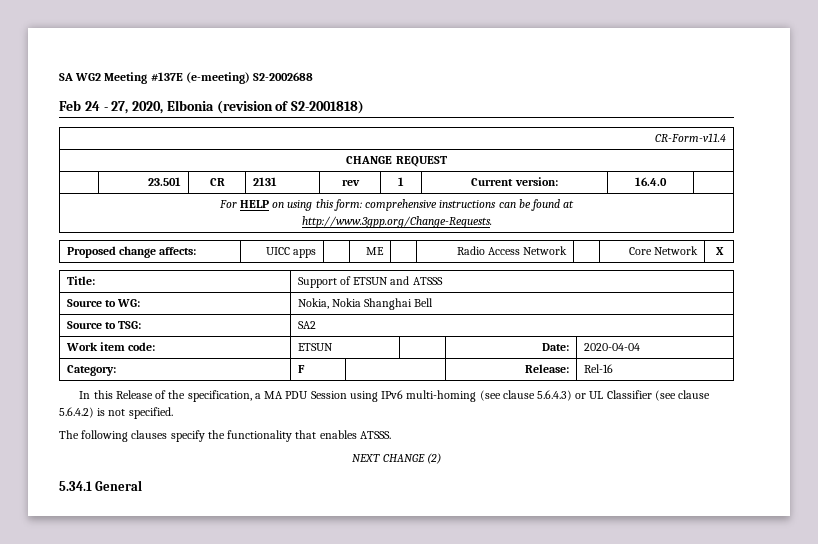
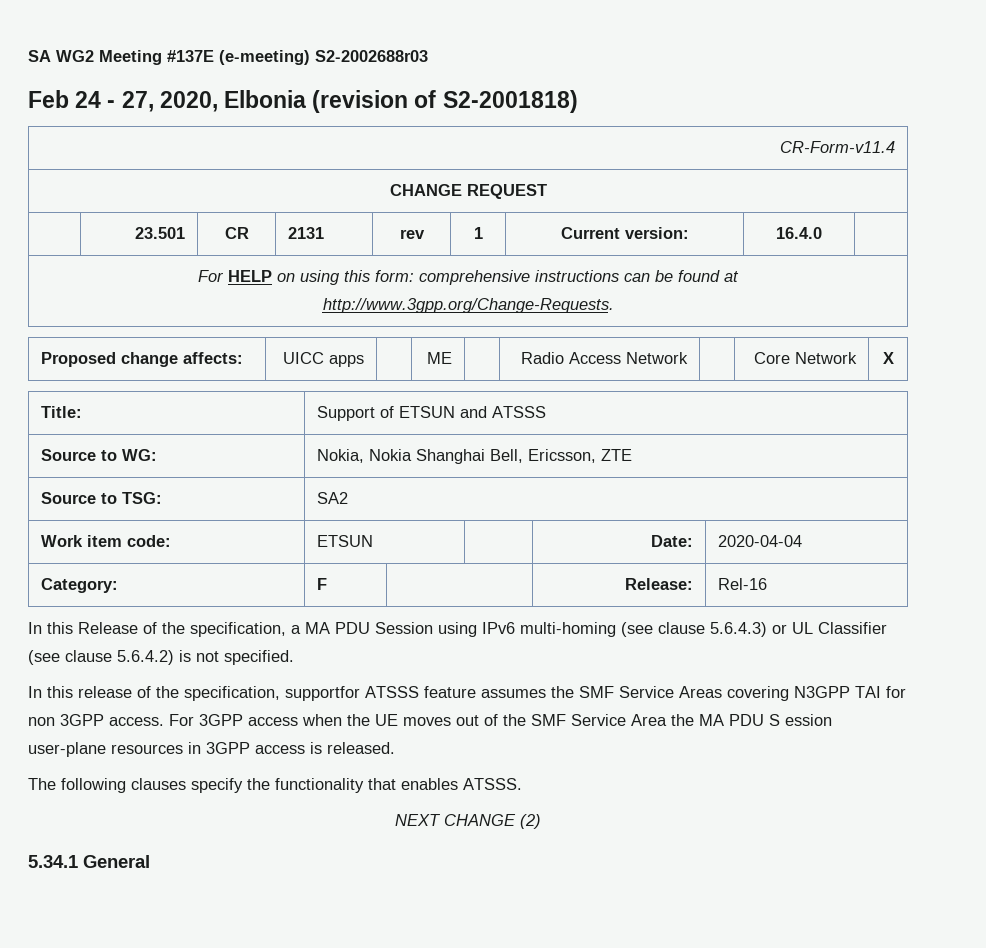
[253,72,314,81] S2-2002688 -> [315,50,428,62] S2-2002688r03
[414,298,434,307] Bell -> [489,449,632,463] Bell, Ericsson, ZTE
(173, 413) none -> [28,686,906,701] [28,714,832,726] [28,742,395,757] // In this release of the specification, supportfor ATSSS feature assumes the SMF Service Areas covering N3GPP TAI for non 3GPP access. For 3GPP access when the UE moves out of the SMF Service Area the MA PDU S ession user-plane resources in 3GPP access is released.

